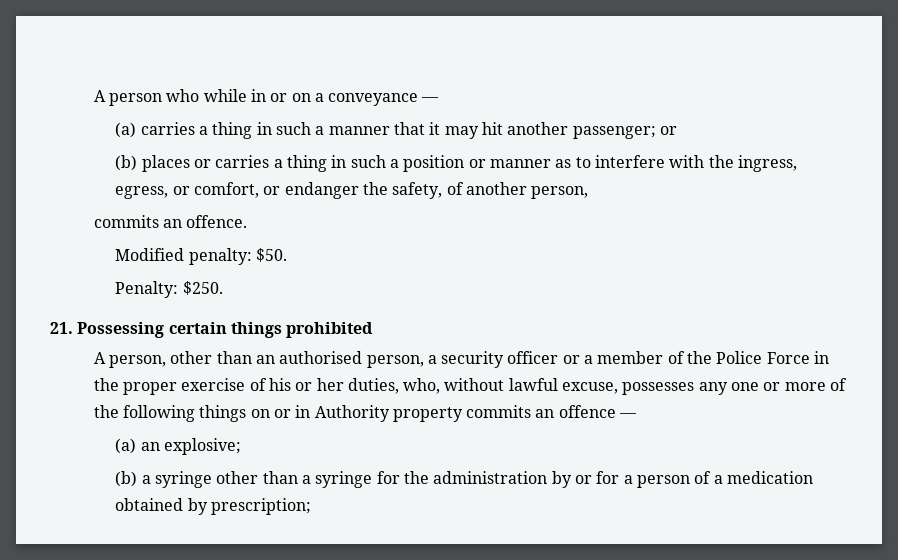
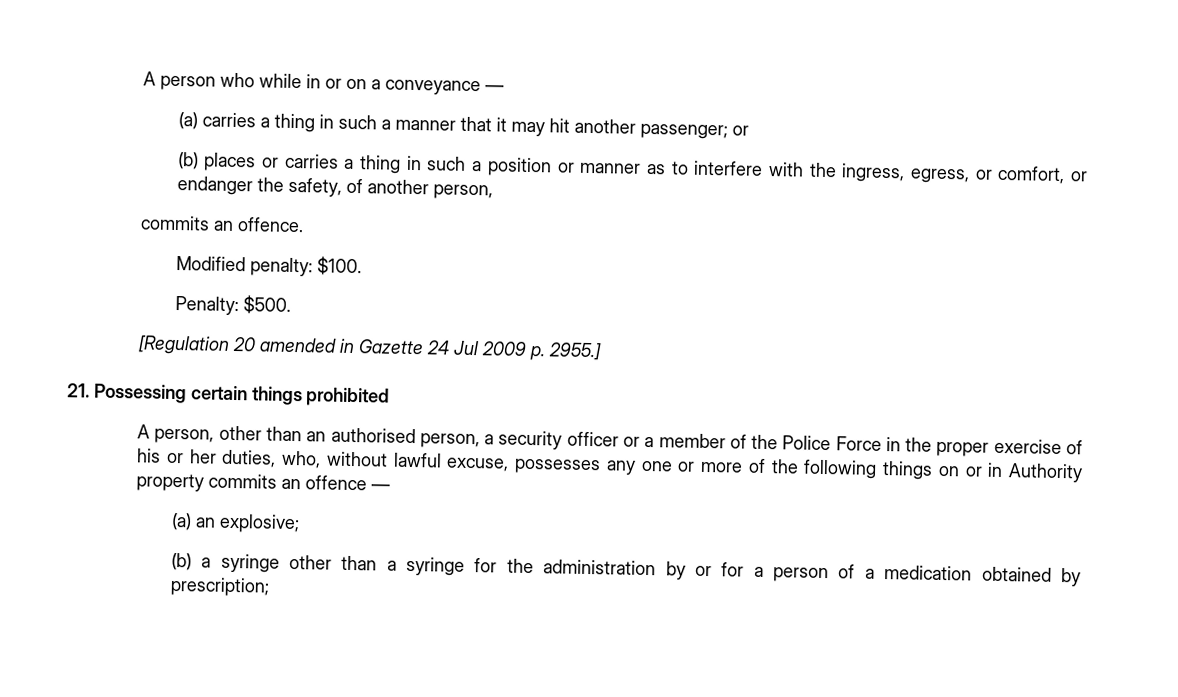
[256,248,288,262] $50. -> [316,256,362,276] $100.
[182,281,223,295] $250. -> [242,295,291,314] [138,335,603,361] $500. // [Regulation 20 amended in Gazette 24 Jul 2009 p. 2955.]

